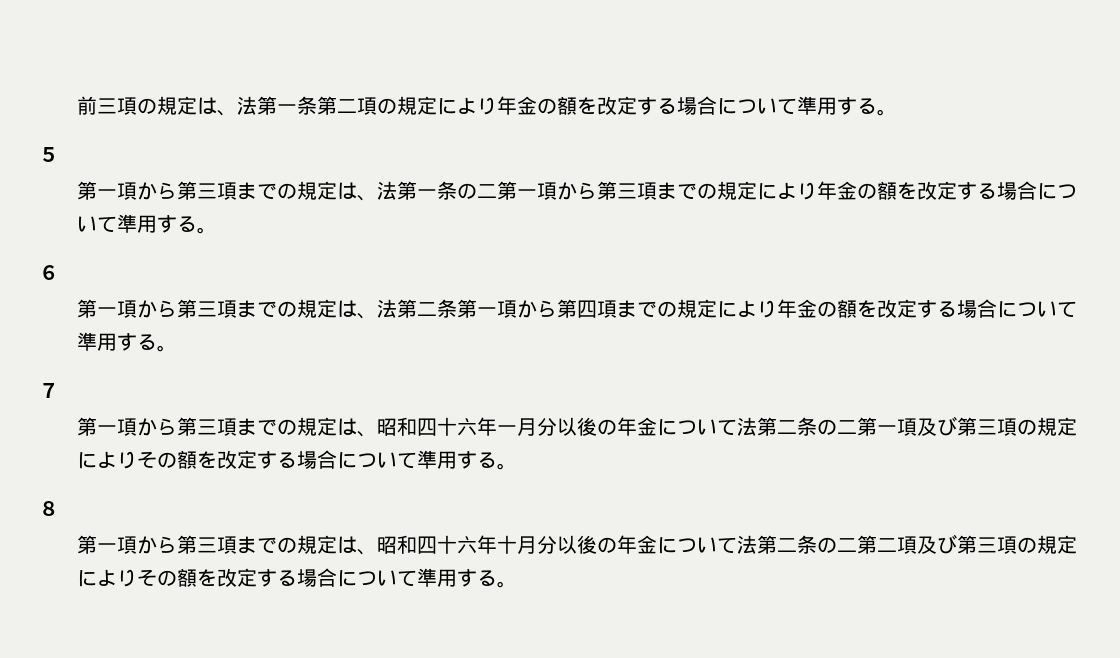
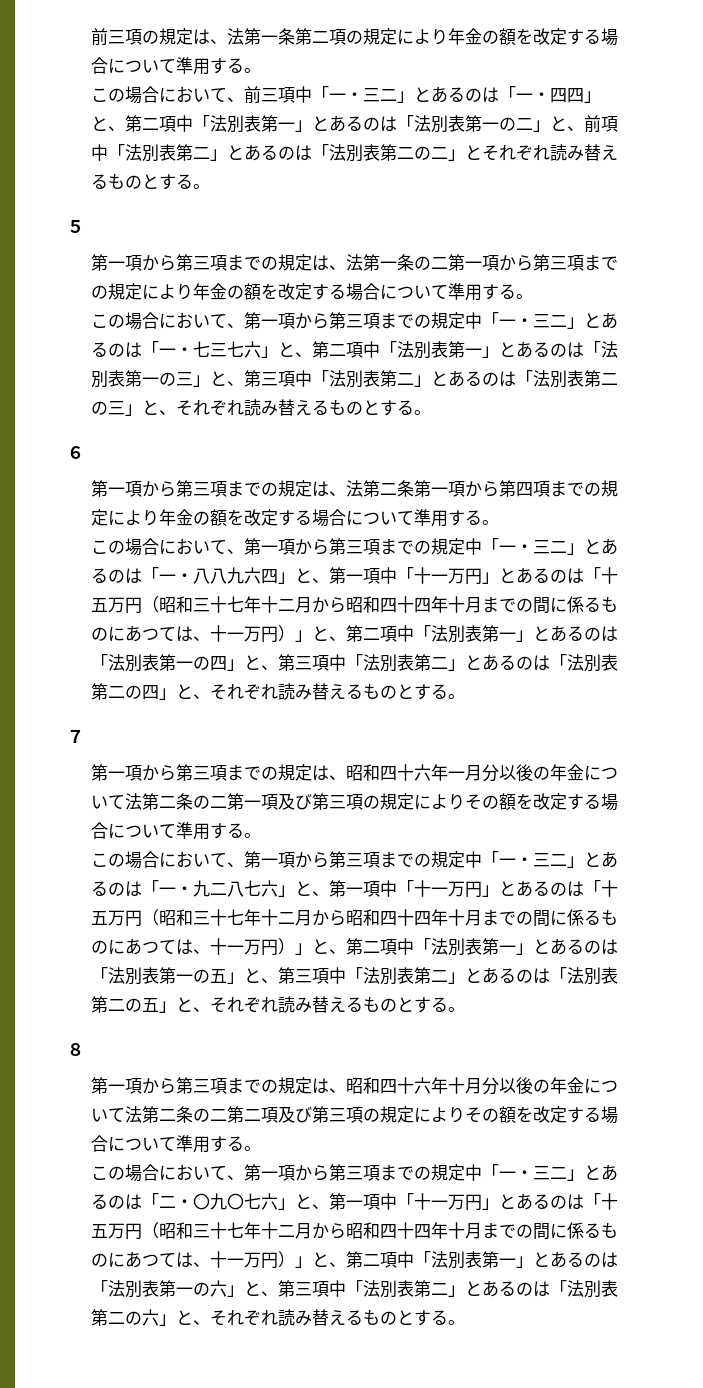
(897, 112) none -> [91,86,602,104] [91,115,619,133] [91,144,619,162] [91,173,211,190] // この場合において、前三項中「一・三二」とあるのは「一・四四」と、第二項中「法別表第一」とあるのは「法別表第一の二」と、前項中「法別表第二」とあるのは「法別表第二の二」とそれぞれ読み替えるものとする。
(217, 230) none -> [91,312,619,330] [91,341,619,359] [91,370,619,388] [91,399,432,416] // この場合において、第一項から第三項までの規定中「一・三二」とあるのは「一・七三七六」と、第二項中「法別表第一」とあるのは「法別表第一の三」と、第三項中「法別表第二」とあるのは「法別表第二の三」と、それぞれ読み替えるものとする。
(177, 348) none -> [91,538,619,556] [91,567,619,585] [91,596,619,614] [91,625,619,643] [91,654,619,672] [91,683,466,700] // この場合において、第一項から第三項までの規定中「一・三二」とあるのは「一・八八九六四」と、第一項中「十一万円」とあるのは「十五万円（昭和三十七年十二月から昭和四十四年十月までの間に係るものにあつては、十一万円）」と、第二項中「法別表第一」とあるのは「法別表第一の四」と、第三項中「法別表第二」とあるのは「法別表第二の四」と、それぞれ読み替えるものとする。
(517, 466) none -> [91,851,619,869] [91,880,619,898] [91,909,619,927] [91,938,619,956] [91,967,619,985] [91,996,466,1013] // この場合において、第一項から第三項までの規定中「一・三二」とあるのは「一・九二八七六」と、第一項中「十一万円」とあるのは「十五万円（昭和三十七年十二月から昭和四十四年十月までの間に係るものにあつては、十一万円）」と、第二項中「法別表第一」とあるのは「法別表第一の五」と、第三項中「法別表第二」とあるのは「法別表第二の五」と、それぞれ読み替えるものとする。
(517, 584) none -> [91,1164,619,1182] [91,1193,619,1211] [91,1222,619,1240] [91,1251,619,1269] [91,1280,619,1298] [91,1309,466,1326] // この場合において、第一項から第三項までの規定中「一・三二」とあるのは「二・〇九〇七六」と、第一項中「十一万円」とあるのは「十五万円（昭和三十七年十二月から昭和四十四年十月までの間に係るものにあつては、十一万円）」と、第二項中「法別表第一」とあるのは「法別表第一の六」と、第三項中「法別表第二」とあるのは「法別表第二の六」と、それぞれ読み替えるものとする。

